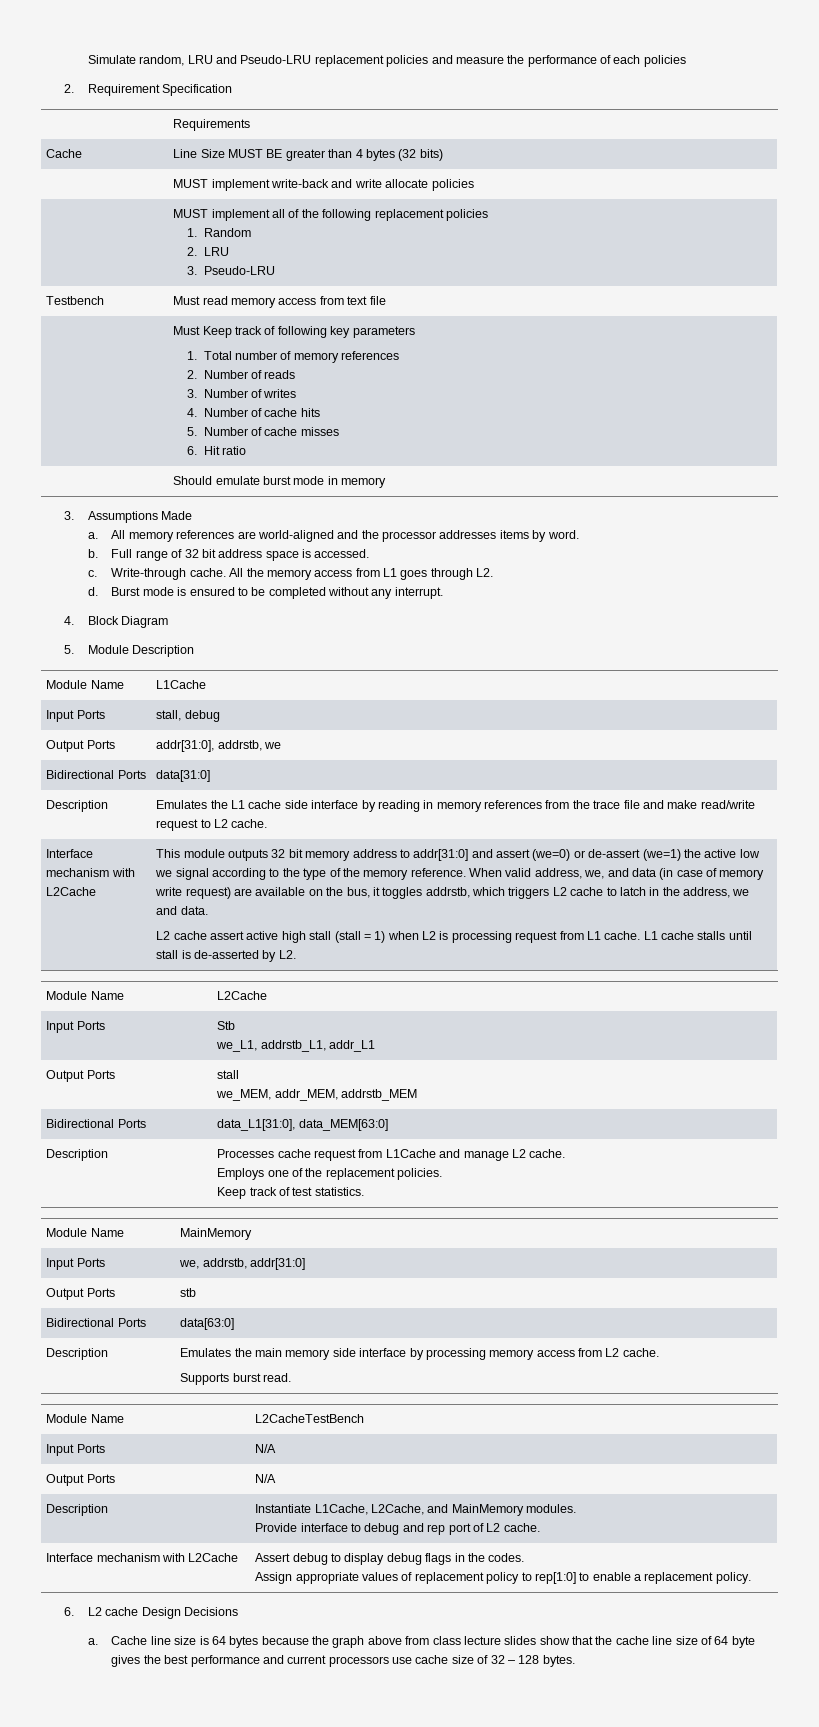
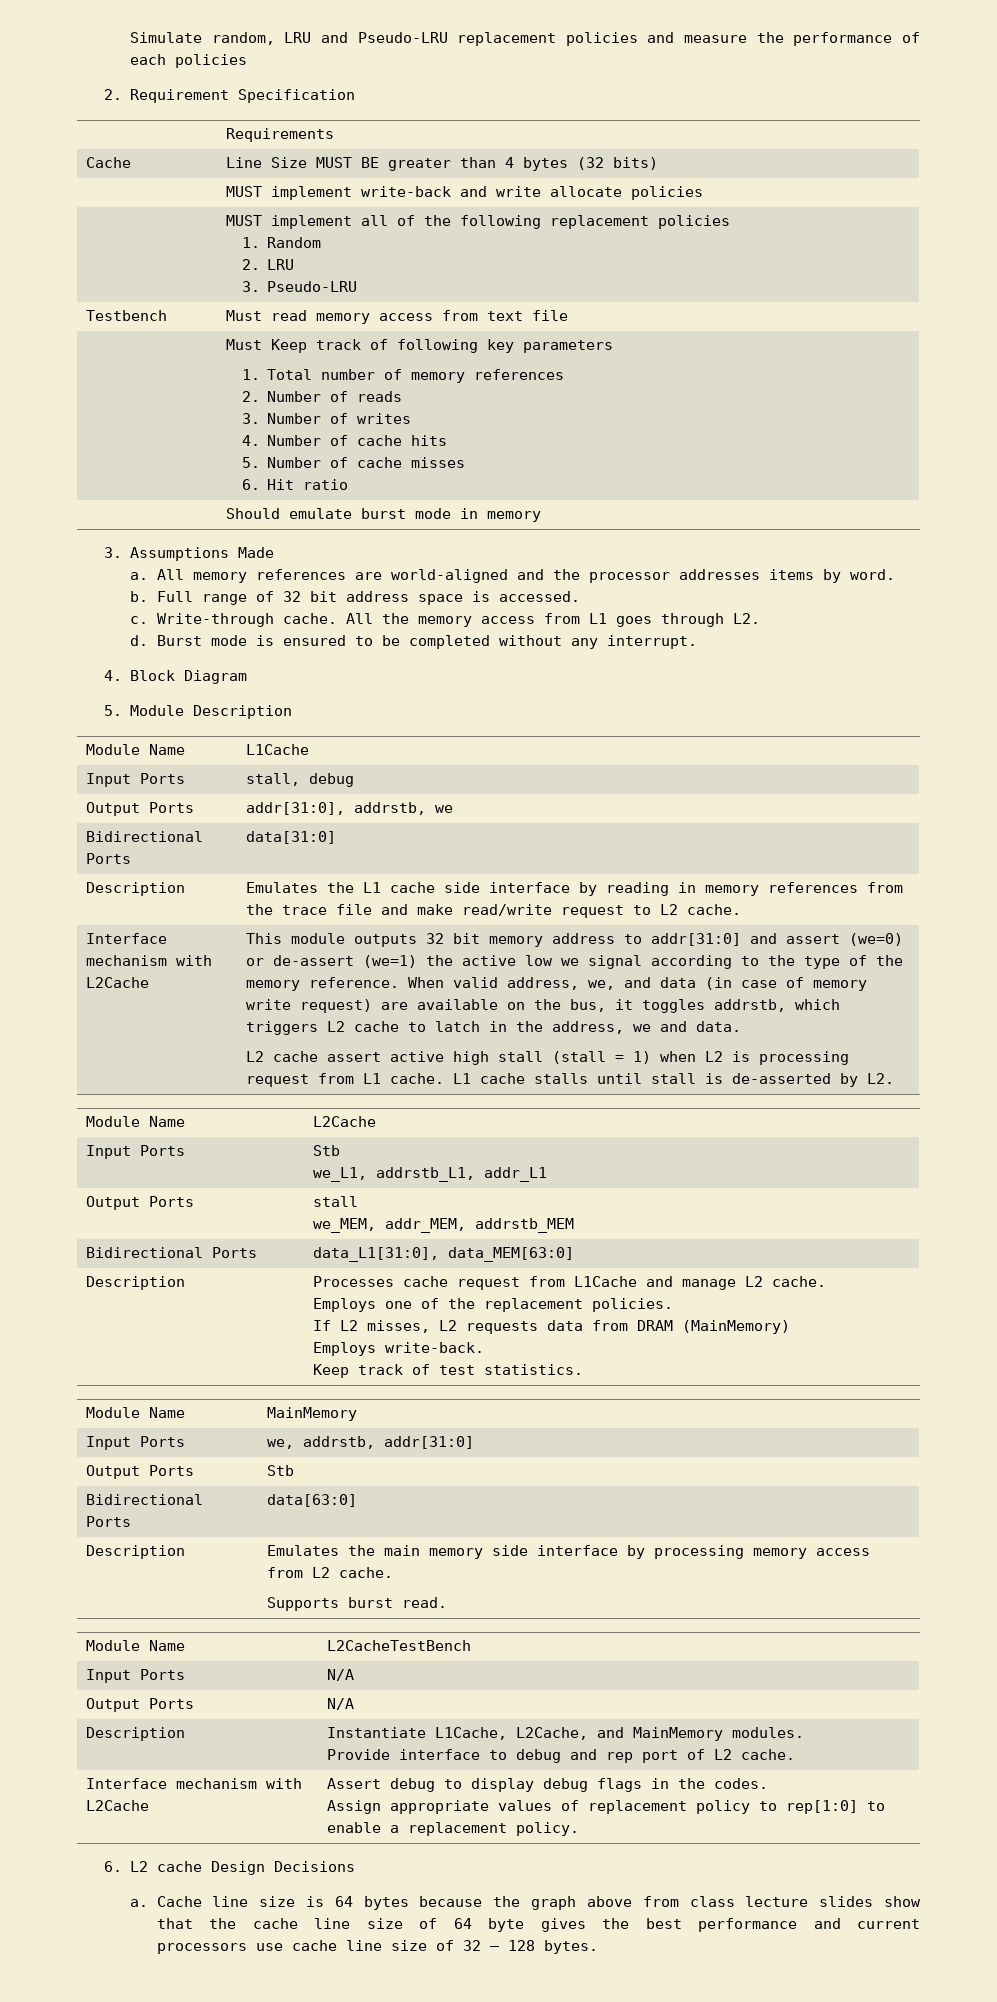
(443, 1174) none -> [312,1320,790,1334] [312,1342,484,1356] // If L2 misses, L2 requests data from DRAM (MainMemory) // Employs write-back.
[180,1288,197,1297] stb -> [266,1465,294,1476] Stb
(449, 1659) none -> [345,1940,382,1951] line

